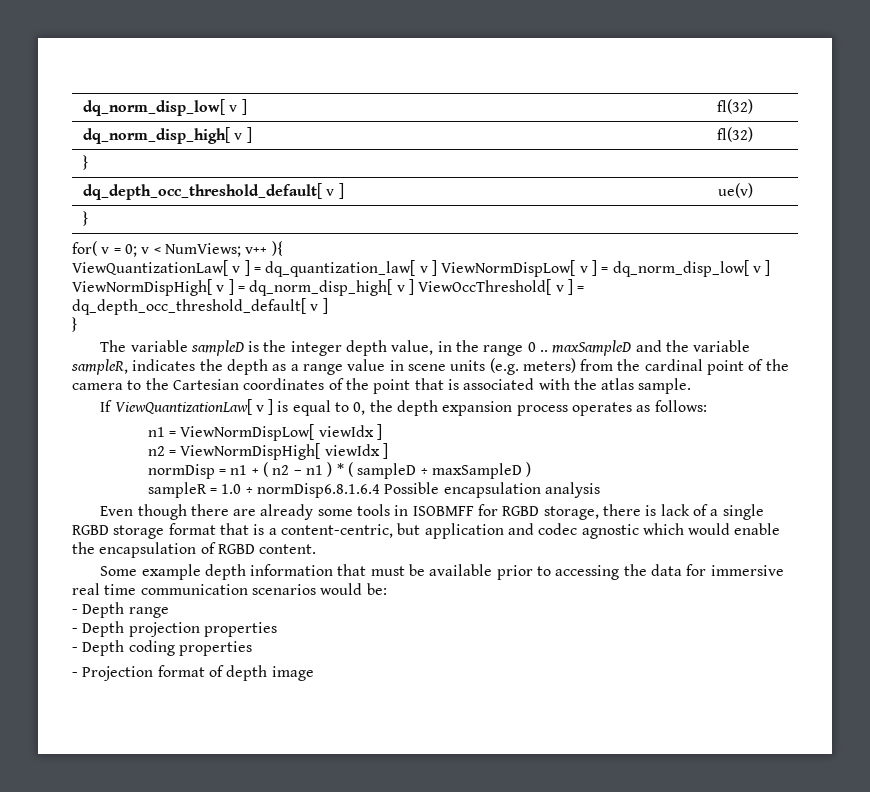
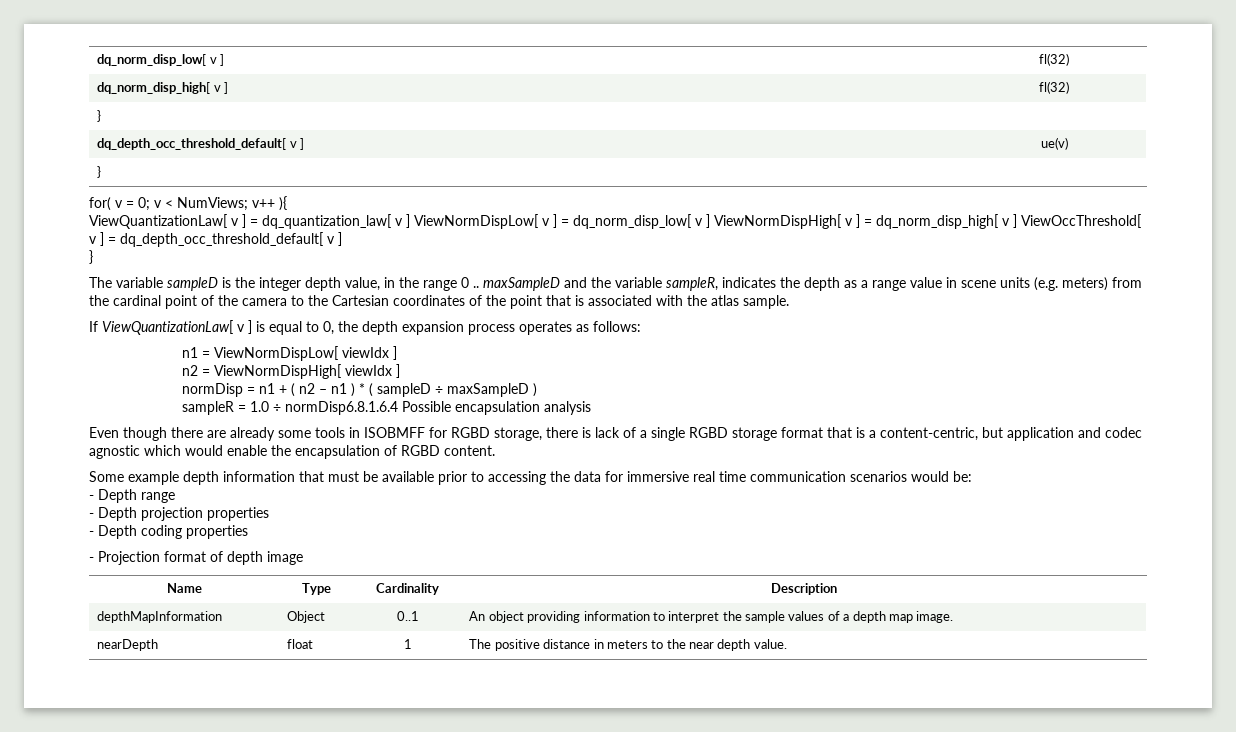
(314, 673) none -> [167,583,202,593] [302,583,331,595] [376,583,439,595] [771,583,837,595] [97,611,223,623] [287,611,326,623] [396,611,419,621] [469,611,954,623] [97,639,159,651] [287,639,314,649] [403,639,412,649] [469,639,787,651] // Name | Type | Cardinality | Description // depthMapInformation | Object | 0..1 | An object providing information to interpret the sample values of a depth map image. // nearDepth | float | 1 | The positive distance in meters to the near depth value.

